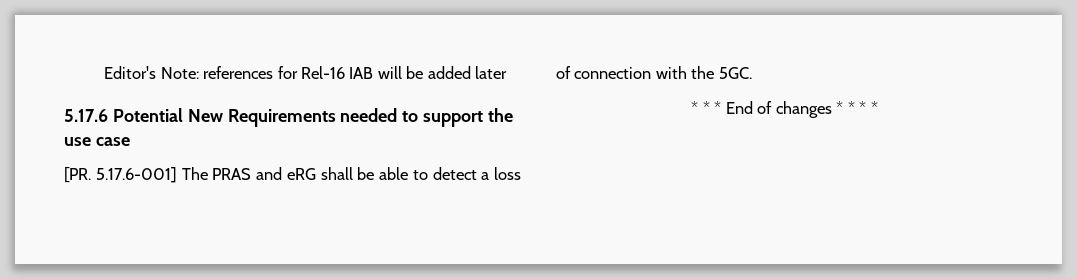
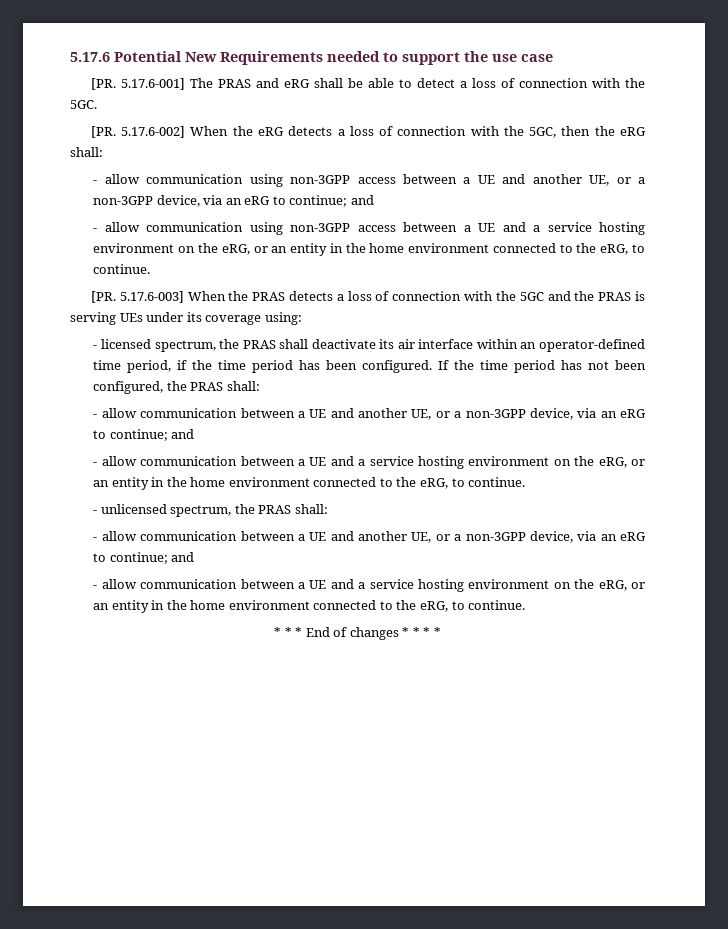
[104,66,508,79] Editor's Note: references for Rel-16 IAB will be added later // -> (70, 57) none
(752, 73) none -> [90,126,646,138] [70,147,103,157] [93,174,645,187] [93,195,374,207] [93,222,645,235] [93,243,645,256] [93,264,151,274] [90,291,645,303] [70,312,302,325] [93,339,645,352] [93,360,646,373] [93,381,260,394] [93,408,647,420] [93,429,195,441] [93,456,645,469] [93,477,526,490] [93,504,328,517] [93,531,647,543] [93,552,195,564] [93,579,645,592] [93,600,526,613] // [PR. 5.17.6-002] When the eRG detects a loss of connection with the 5GC, then the eRG shall: // - allow communication using non-3GPP access between a UE and another UE, or a non-3GPP device, via an eRG to continue; and // - allow communication using non-3GPP access between a UE and a service hosting environment on the eRG, or an entity in the home environment connected to the eRG, to continue. // [PR. 5.17.6-003] When the PRAS detects a loss of connection with the 5GC and the PRAS is serving UEs under its coverage using: // - licensed spectrum, the PRAS shall deactivate its air interface within an operator-defined time period, if the time period has been configured. If the time period has not been configured, the PRAS shall: // - allow communication between a UE and another UE, or a non-3GPP device, via an eRG to continue; and // - allow communication between a UE and a service hosting environment on the eRG, or an entity in the home environment connected to the eRG, to continue. // - unlicensed spectrum, the PRAS shall: // - allow communication between a UE and another UE, or a non-3GPP device, via an eRG to continue; and // - allow communication between a UE and a service hosting environment on the eRG, or an entity in the home environment connected to the eRG, to continue.

